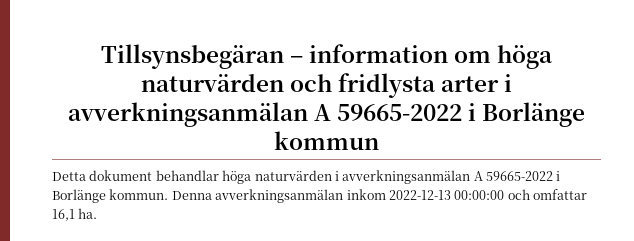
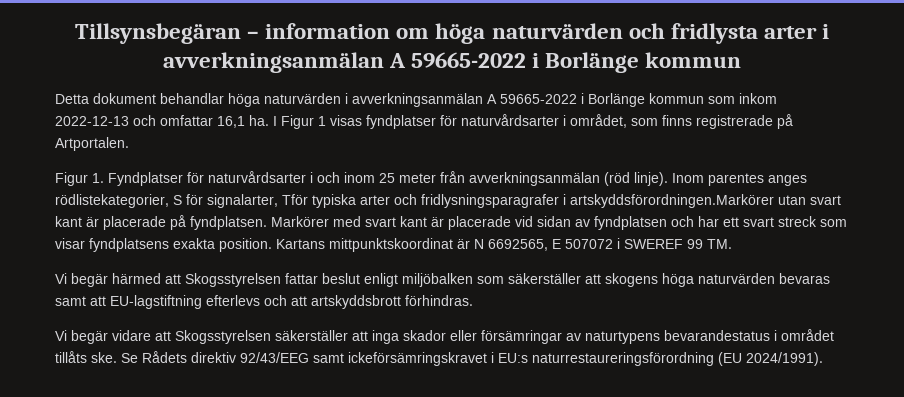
[109,189,344,203] kommun. Denna avverkningsanmälan -> [649,93,735,104] kommun som
[454,190,505,200] 00:00:00 -> (129, 121) none
(98, 213) none -> [273,114,793,129] [55,137,129,151] [55,171,807,186] [55,194,841,208] [55,215,847,230] [55,238,732,252] [55,273,830,287] [55,295,473,309] [55,329,834,344] [55,351,823,366] I Figur 1 visas fyndplatser för naturvårdsarter i området, som finns registrerade på Artportalen. // Figur 1. Fyndplatser för naturvårdsarter i och inom 25 meter från avverkningsanmälan (röd linje). Inom parentes anges rödlistekategorier, S för signalarter, Tför typiska arter och fridlysningsparagrafer i artskyddsförordningen.Markörer utan svart kant är placerade på fyndplatsen. Markörer med svart kant är placerade vid sidan av fyndplatsen och har ett svart streck som visar fyndplatsens exakta position. Kartans mittpunktskoordinat är N 6692565, E 507072 i SWEREF 99 TM. // Vi begär härmed att Skogsstyrelsen fattar beslut enligt miljöbalken som säkerställer att skogens höga naturvärden bevaras samt att EU-lagstiftning efterlevs och att artskyddsbrott förhindras. // Vi begär vidare att Skogsstyrelsen säkerställer att inga skador eller försämringar av naturtypens bevarandestatus i området tillåts ske. Se Rådets direktiv 92/43/EEG samt ickeförsämringskravet i EU:s naturrestaureringsförordning (EU 2024/1991).

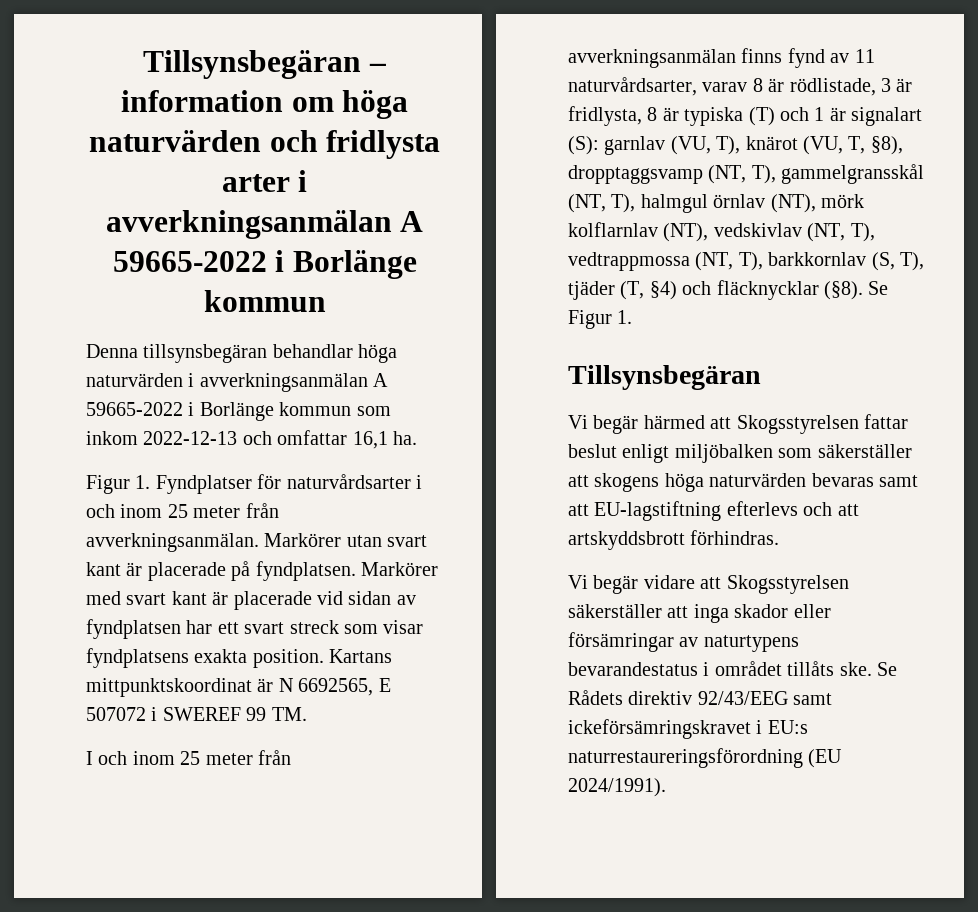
[55,93,156,104] Detta dokument -> [86,344,268,363] Denna tillsynsbegäran
[273,114,793,129] [55,137,129,151] I Figur 1 visas fyndplatser för naturvårdsarter i området, som finns registrerade på Artportalen. -> (417, 438) none
[469,172,807,186] [55,194,774,208] avverkningsanmälan (röd linje). Inom parentes anges rödlistekategorier, S för signalarter, Tför typiska arter och fridlysningsparagrafer i artskyddsförordningen.Markörer -> [86,533,342,552] avverkningsanmälan. Markörer
[671,216,694,227] och -> (181, 629) none
(732, 244) none -> [86,750,291,765] [568,48,875,68] [568,77,913,96] [568,106,923,126] [568,136,903,155] [568,164,925,184] [568,194,864,213] [568,222,875,242] [568,252,924,271] [568,280,889,300] [568,310,633,329] [568,365,761,390] // I och inom 25 meter från avverkningsanmälan finns fynd av 11 naturvårdsarter, varav 8 är rödlistade, 3 är fridlysta, 8 är typiska (T) och 1 är signalart (S): garnlav (VU, T), knärot (VU, T, §8), dropptaggsvamp (NT, T), gammelgransskål (NT, T), halmgul örnlav (NT), mörk kolflarnlav (NT), vedskivlav (NT, T), vedtrappmossa (NT, T), barkkornlav (S, T), tjäder (T, §4) och fläcknycklar (§8). Se Figur 1. // Tillsynsbegäran

